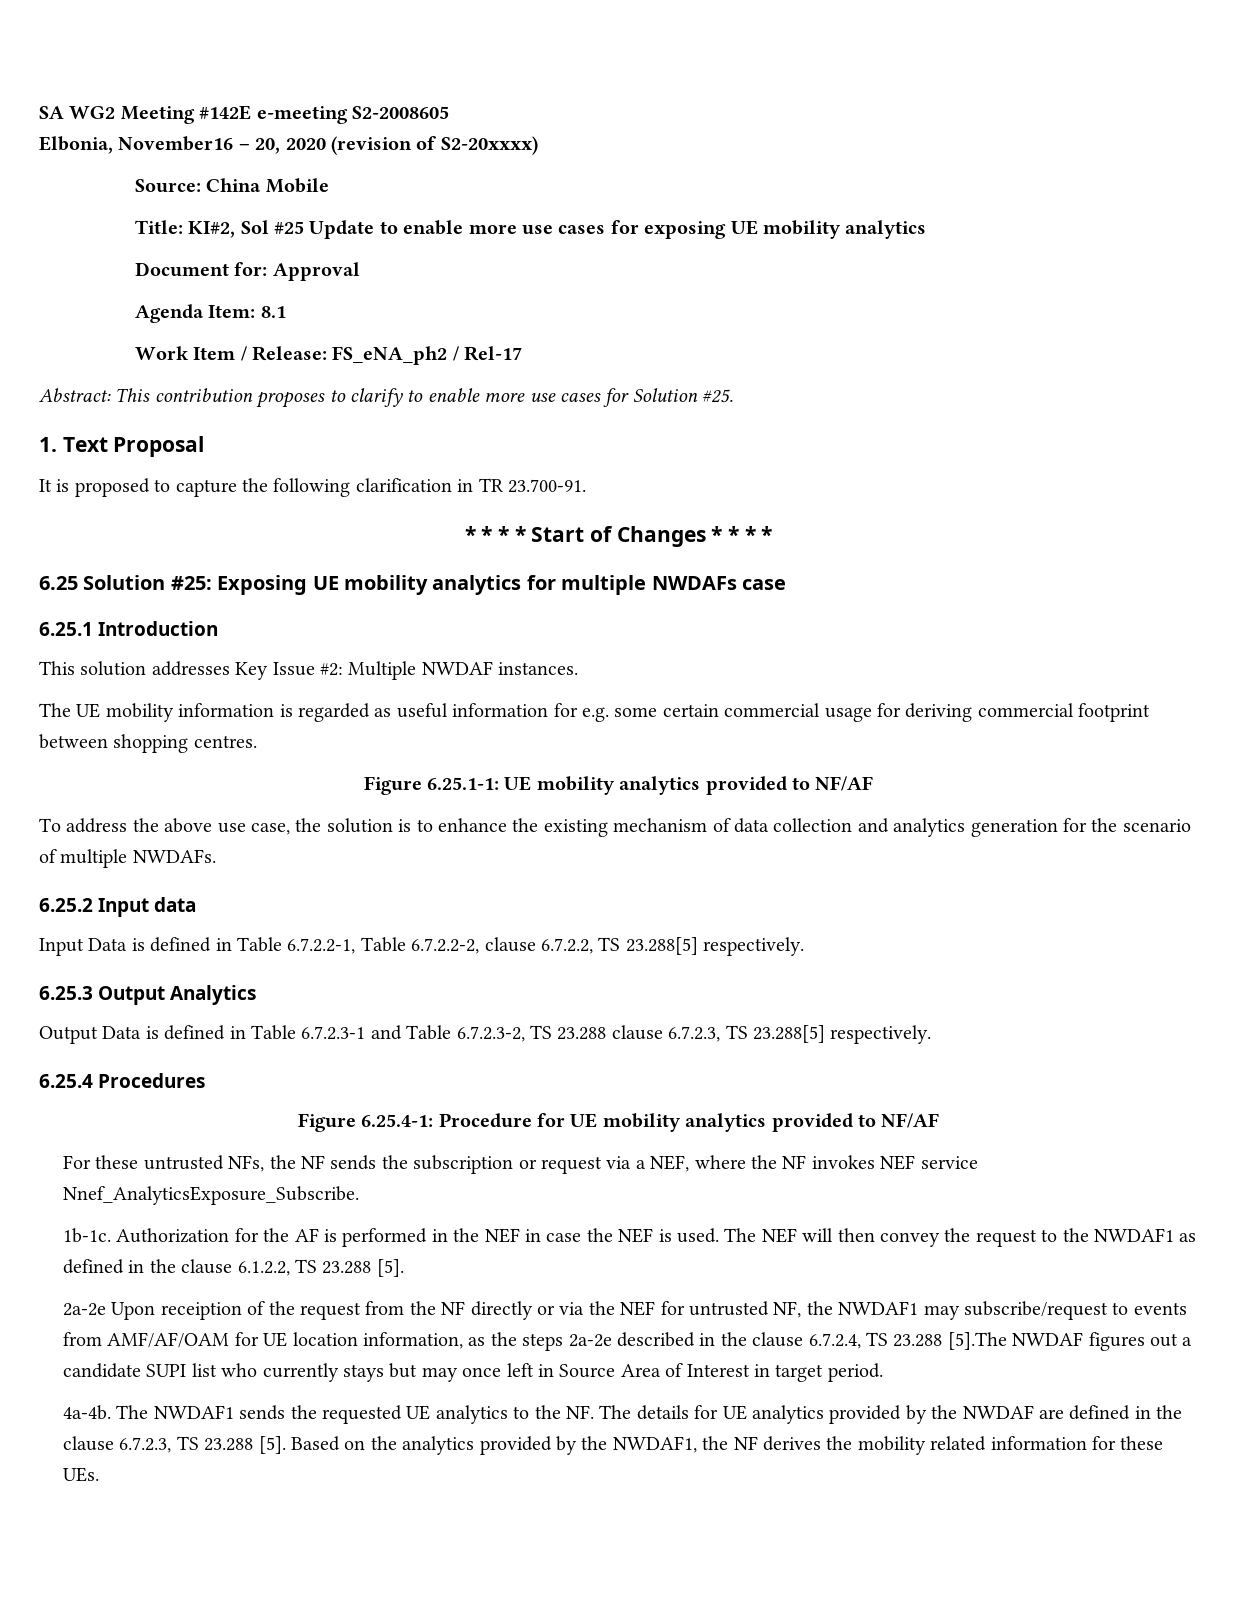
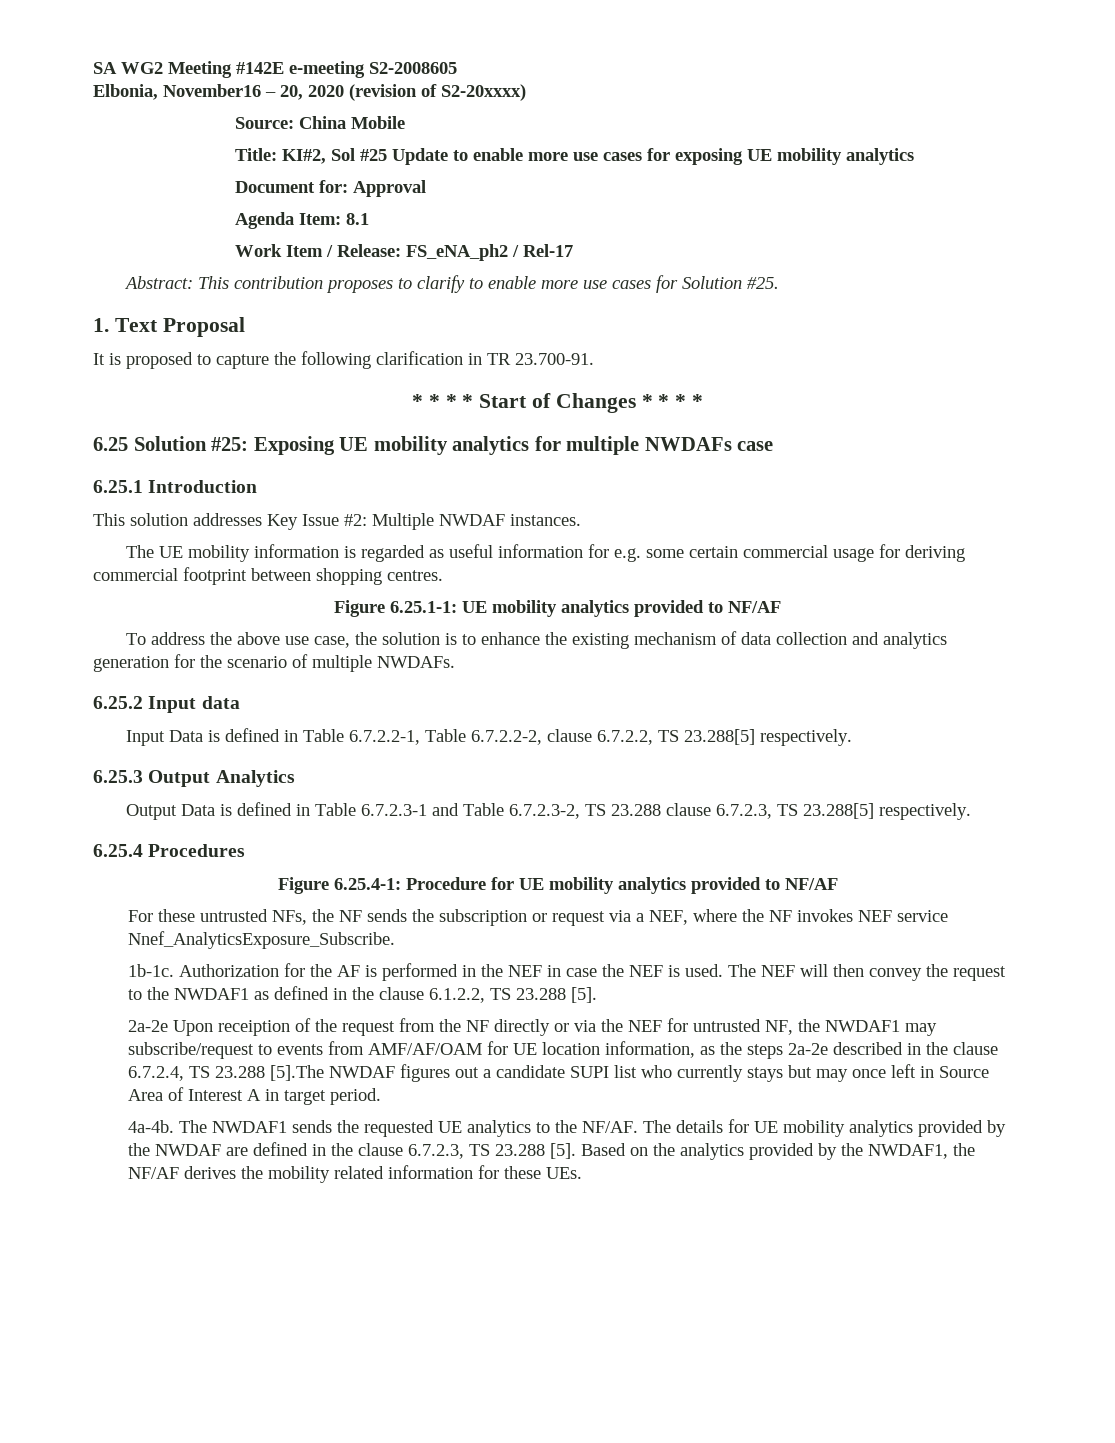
(750, 1370) none -> [247,1089,262,1101] A
[565,1405,594,1419] NF. -> [582,1121,639,1133] NF/AF.
(747, 1412) none -> [783,1120,846,1137] mobility
[733,1436,758,1450] NF -> [128,1167,180,1179] NF/AF

